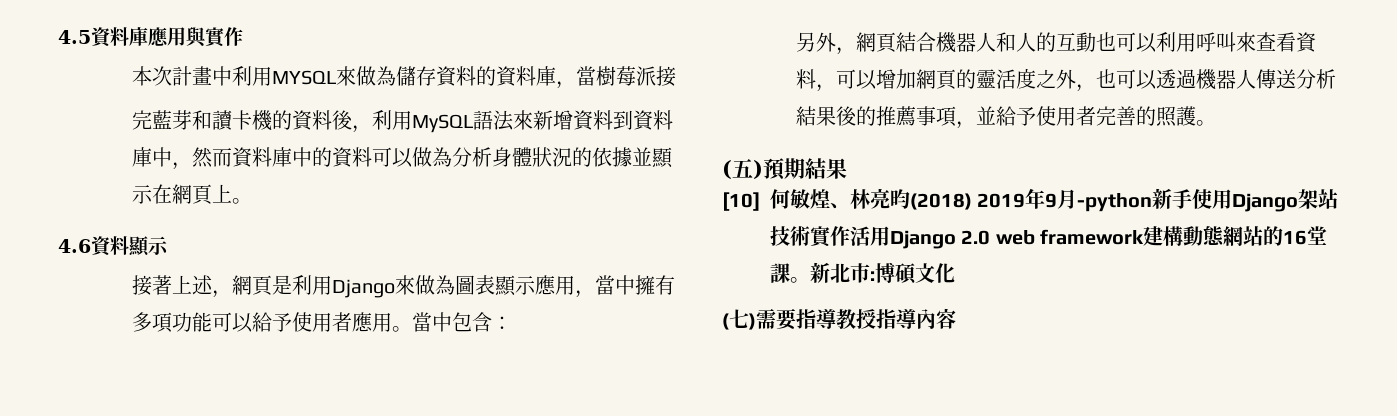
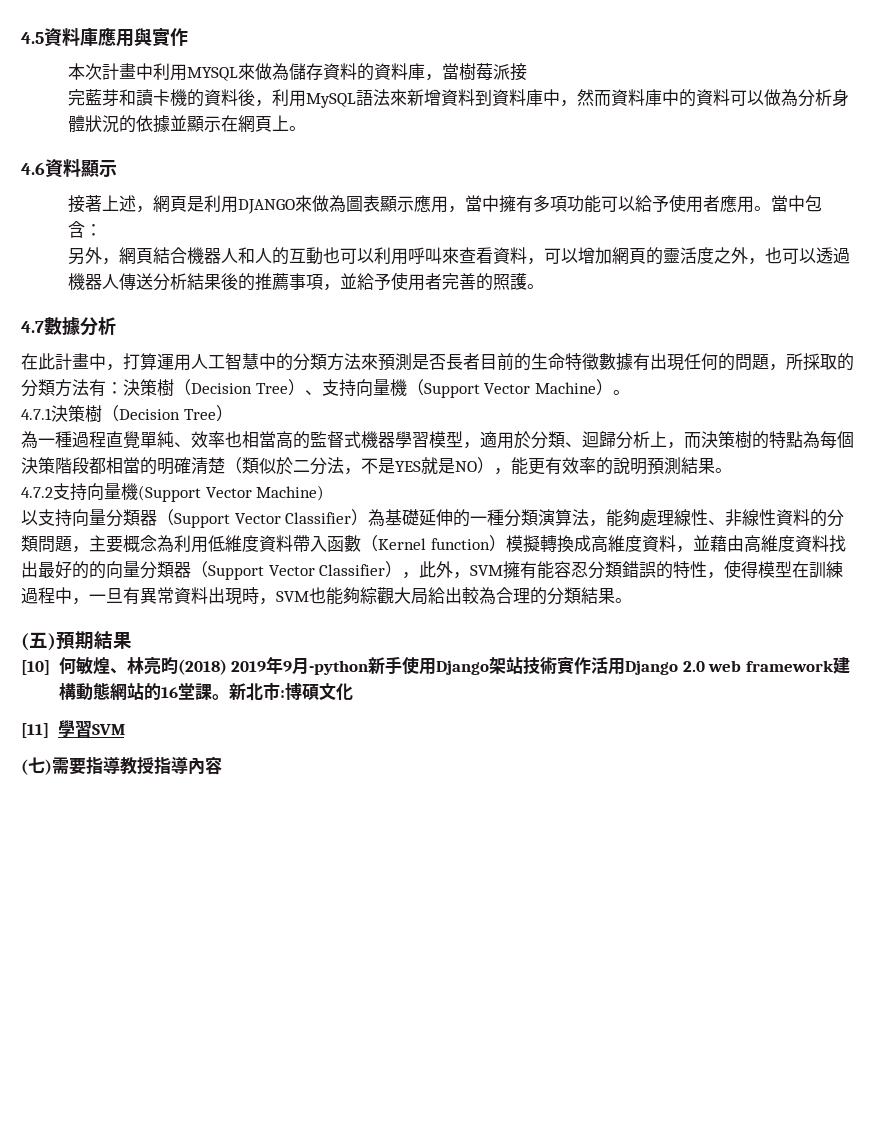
[331,279,395,298] Django -> [238,199,296,214] DJANGO
(1216, 123) none -> [21,317,116,336] [21,353,854,371] [21,379,630,398] [21,405,233,422] [21,431,854,449] [21,457,732,475] [21,483,325,502] [21,509,845,528] [21,535,846,553] [21,560,844,580] [21,587,632,605] // 4.7數據分析 // 在此計畫中，打算運用人工智慧中的分類方法來預測是否長者目前的生命特徵數據有出現任何的問題，所採取的分類方法有：決策樹（Decision Tree）、支持向量機（Support Vector Machine）。 // 4.7.1決策樹（Decision Tree） // 為一種過程直覺單純、效率也相當高的監督式機器學習模型，適用於分類、迴歸分析上，而決策樹的特點為每個決策階段都相當的明確清楚（類似於二分法，不是YES就是NO），能更有效率的說明預測結果。 // 4.7.2支持向量機(Support Vector Machine) // 以支持向量分類器（Support Vector Classifier）為基礎延伸的一種分類演算法，能夠處理線性、非線性資料的分類問題，主要概念為利用低維度資料帶入函數（Kernel function）模擬轉換成高維度資料，並藉由高維度資料找出最好的的向量分類器（Support Vector Classifier），此外，SVM擁有能容忍分類錯誤的特性，使得模型在訓練過程中，一旦有異常資料出現時，SVM也能夠綜觀大局給出較為合理的分類結果。
(955, 273) none -> [21,720,125,738] // [11]學習SVM

